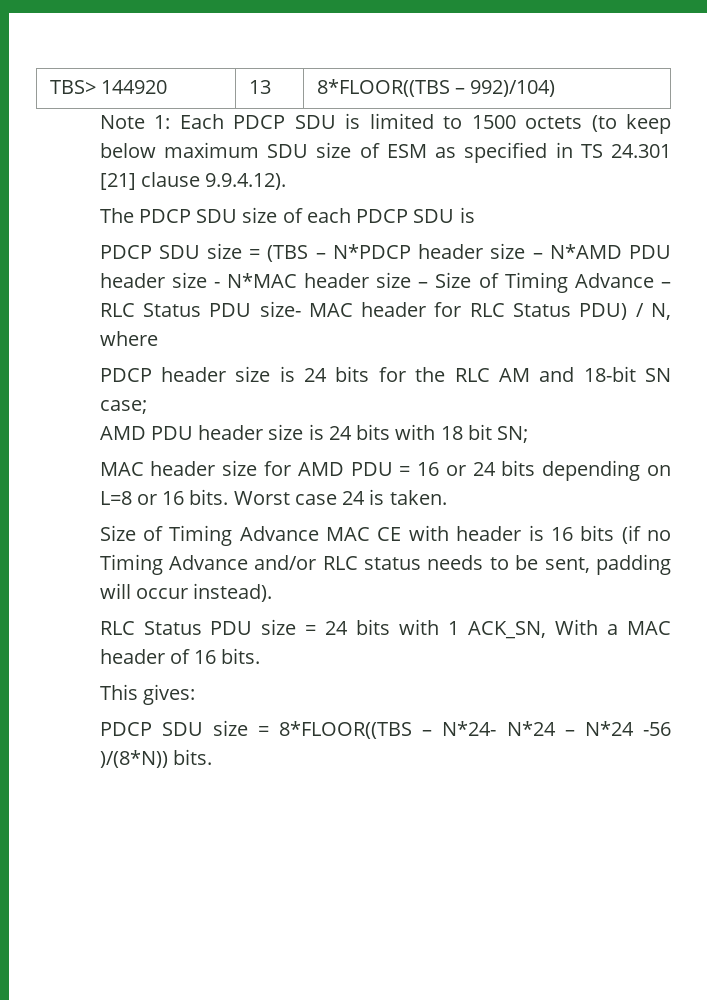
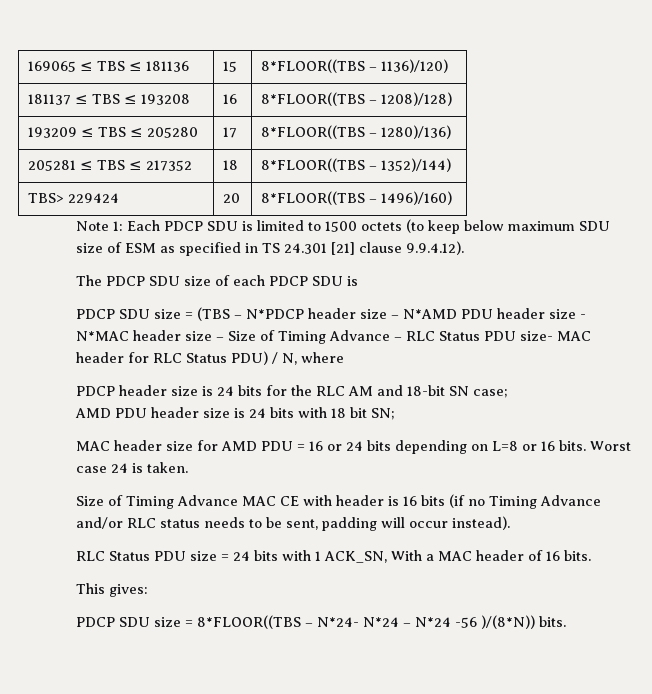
[49,80,167,94] [248,80,271,94] [316,79,556,97] TBS> 144920 | 13 | 8*FLOOR((TBS – 992)/104) -> [28,61,190,72] [223,61,238,72] [261,59,449,73] [28,94,191,105] [223,94,238,104] [261,92,453,106] [28,127,199,138] [223,127,238,138] [261,125,452,139] [28,160,193,171] [223,160,239,170] [261,158,452,172] [28,193,120,203] [223,193,241,203] [261,191,453,205] 169065 ≤ TBS ≤ 181136 | 15 | 8*FLOOR((TBS – 1136)/120) // 181137 ≤ TBS ≤ 193208 | 16 | 8*FLOOR((TBS – 1208)/128) // 193209 ≤ TBS ≤ 205280 | 17 | 8*FLOOR((TBS – 1280)/136) // 205281 ≤ TBS ≤ 217352 | 18 | 8*FLOOR((TBS – 1352)/144) // TBS> 229424 | 20 | 8*FLOOR((TBS – 1496)/160)

